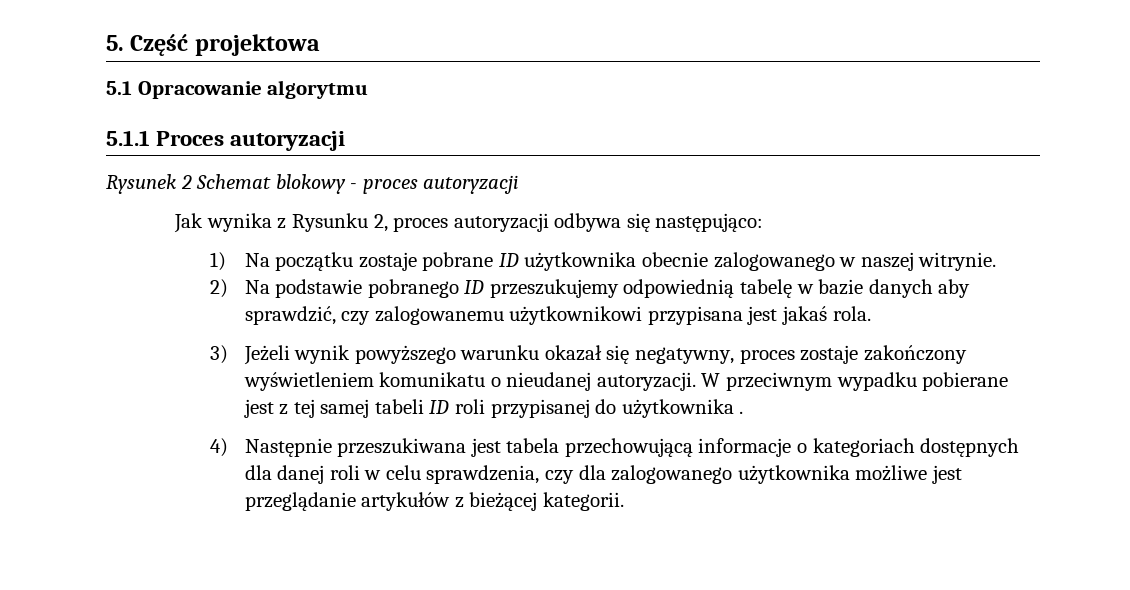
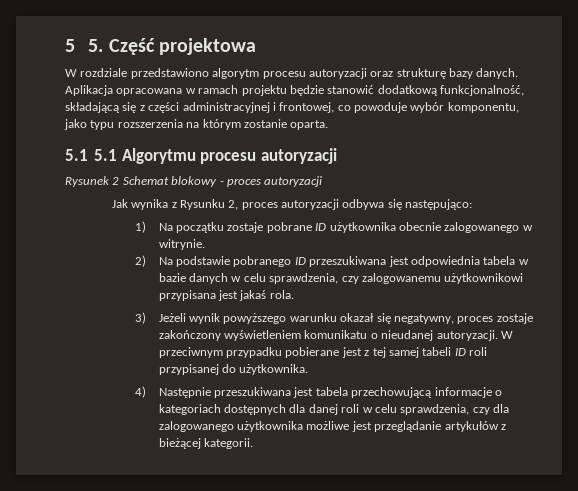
(106, 43) none -> [65,39,75,52] 5
[106,80,369,99] [106,130,225,146] 5.1 Opracowanie algorytmu // 5.1.1 Proces -> [65,68,519,79] [65,85,524,96] [65,102,519,113] [64,119,329,130] [65,148,257,164] W rozdziale przedstawiono algorytm procesu autoryzacji oraz strukturę bazy danych. Aplikacja opracowana w ramach projektu będzie stanowić dodatkową funkcjonalność, składającą się z części administracyjnej i frontowej, co powoduje wybór komponentu, jako typu rozszerzenia na którym zostanie oparta. // 5.1 5.1 Algorytmu procesu
[860,252,914,271] naszej -> (533, 228) none
[489,279,971,298] [244,306,336,325] przeszukujemy odpowiednią tabelę w bazie danych aby sprawdzić, -> [309,256,529,267] [158,273,339,284] przeszukiwana jest odpowiednia tabela w bazie danych w celu sprawdzenia,
[836,372,917,391] wypadku -> [226,347,283,358] przypadku
[621,399,744,418] użytkownika . -> [239,364,309,375] użytkownika.

